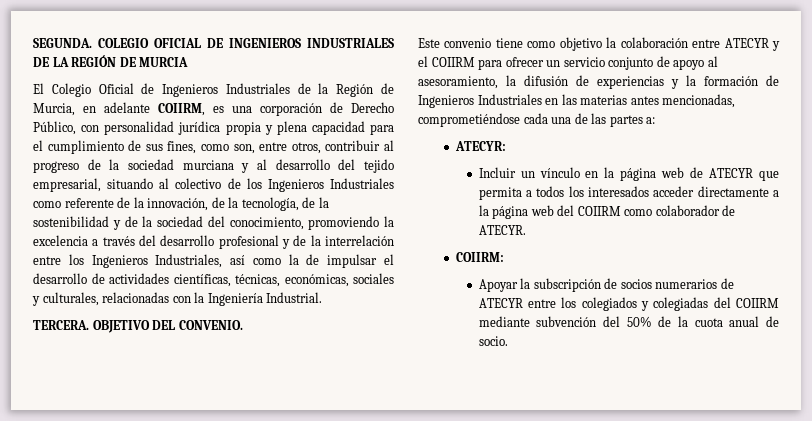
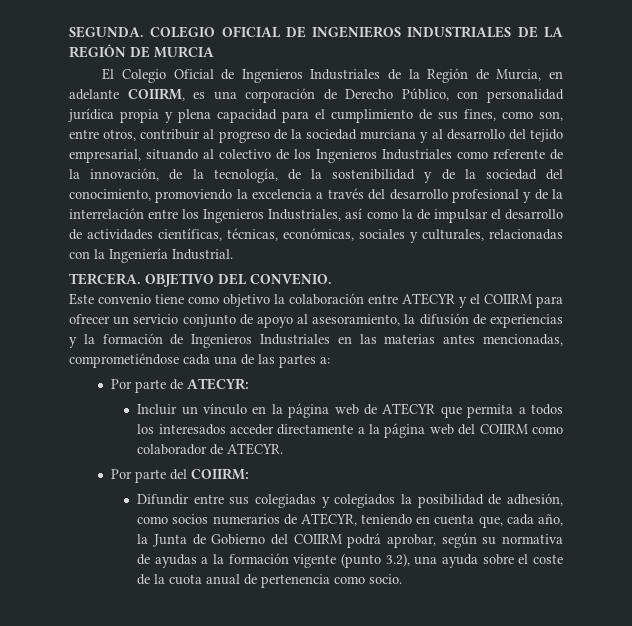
(656, 120) none -> [111,379,184,393] Por parte de
[455,252,504,262] [478,278,734,292] [478,297,779,311] [478,316,652,327] COIIRM: // Apoyar la subscripción de socios numerarios de ATECYR entre los colegiados y colegiadas del COIIRM mediante subvención del 50% -> [111,468,250,483] [137,493,563,508] [137,513,563,528] [137,533,563,548] [137,553,563,568] Por parte del COIIRM: // Difundir entre sus colegiadas y colegiados la posibilidad de adhesión, como socios numerarios de ATECYR, teniendo en cuenta que, cada año, la Junta de Gobierno del COIIRM podrá aprobar, según su normativa de ayudas a la formación vigente (punto 3.2), una ayuda sobre el coste
(780, 321) none -> [261,574,366,588] pertenencia como

